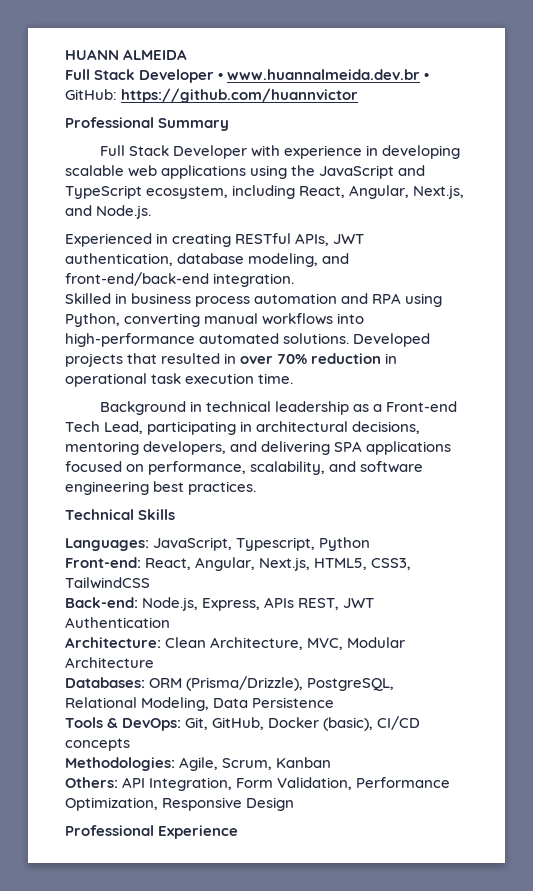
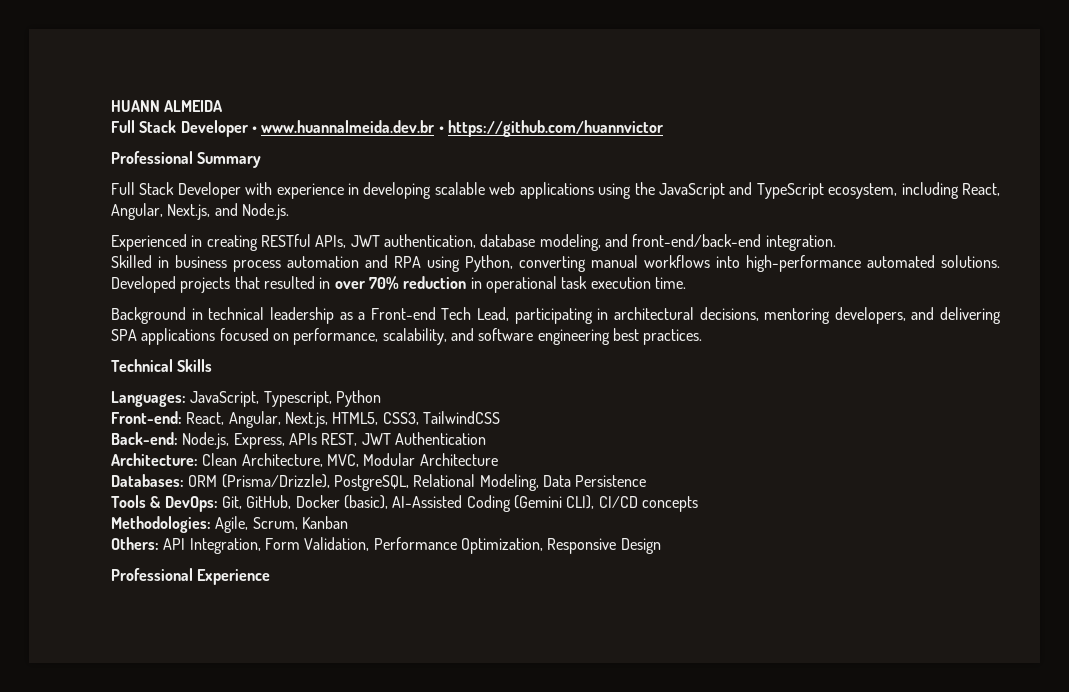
[65,89,117,100] GitHub: -> (444, 129) none
(374, 724) none -> [392,495,595,512] AI-Assisted Coding (Gemini CLI),

